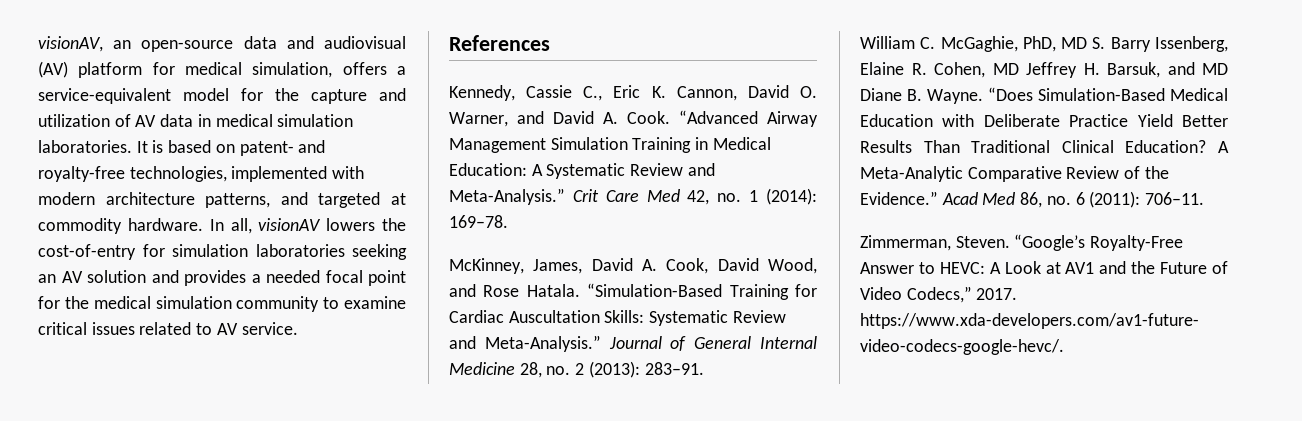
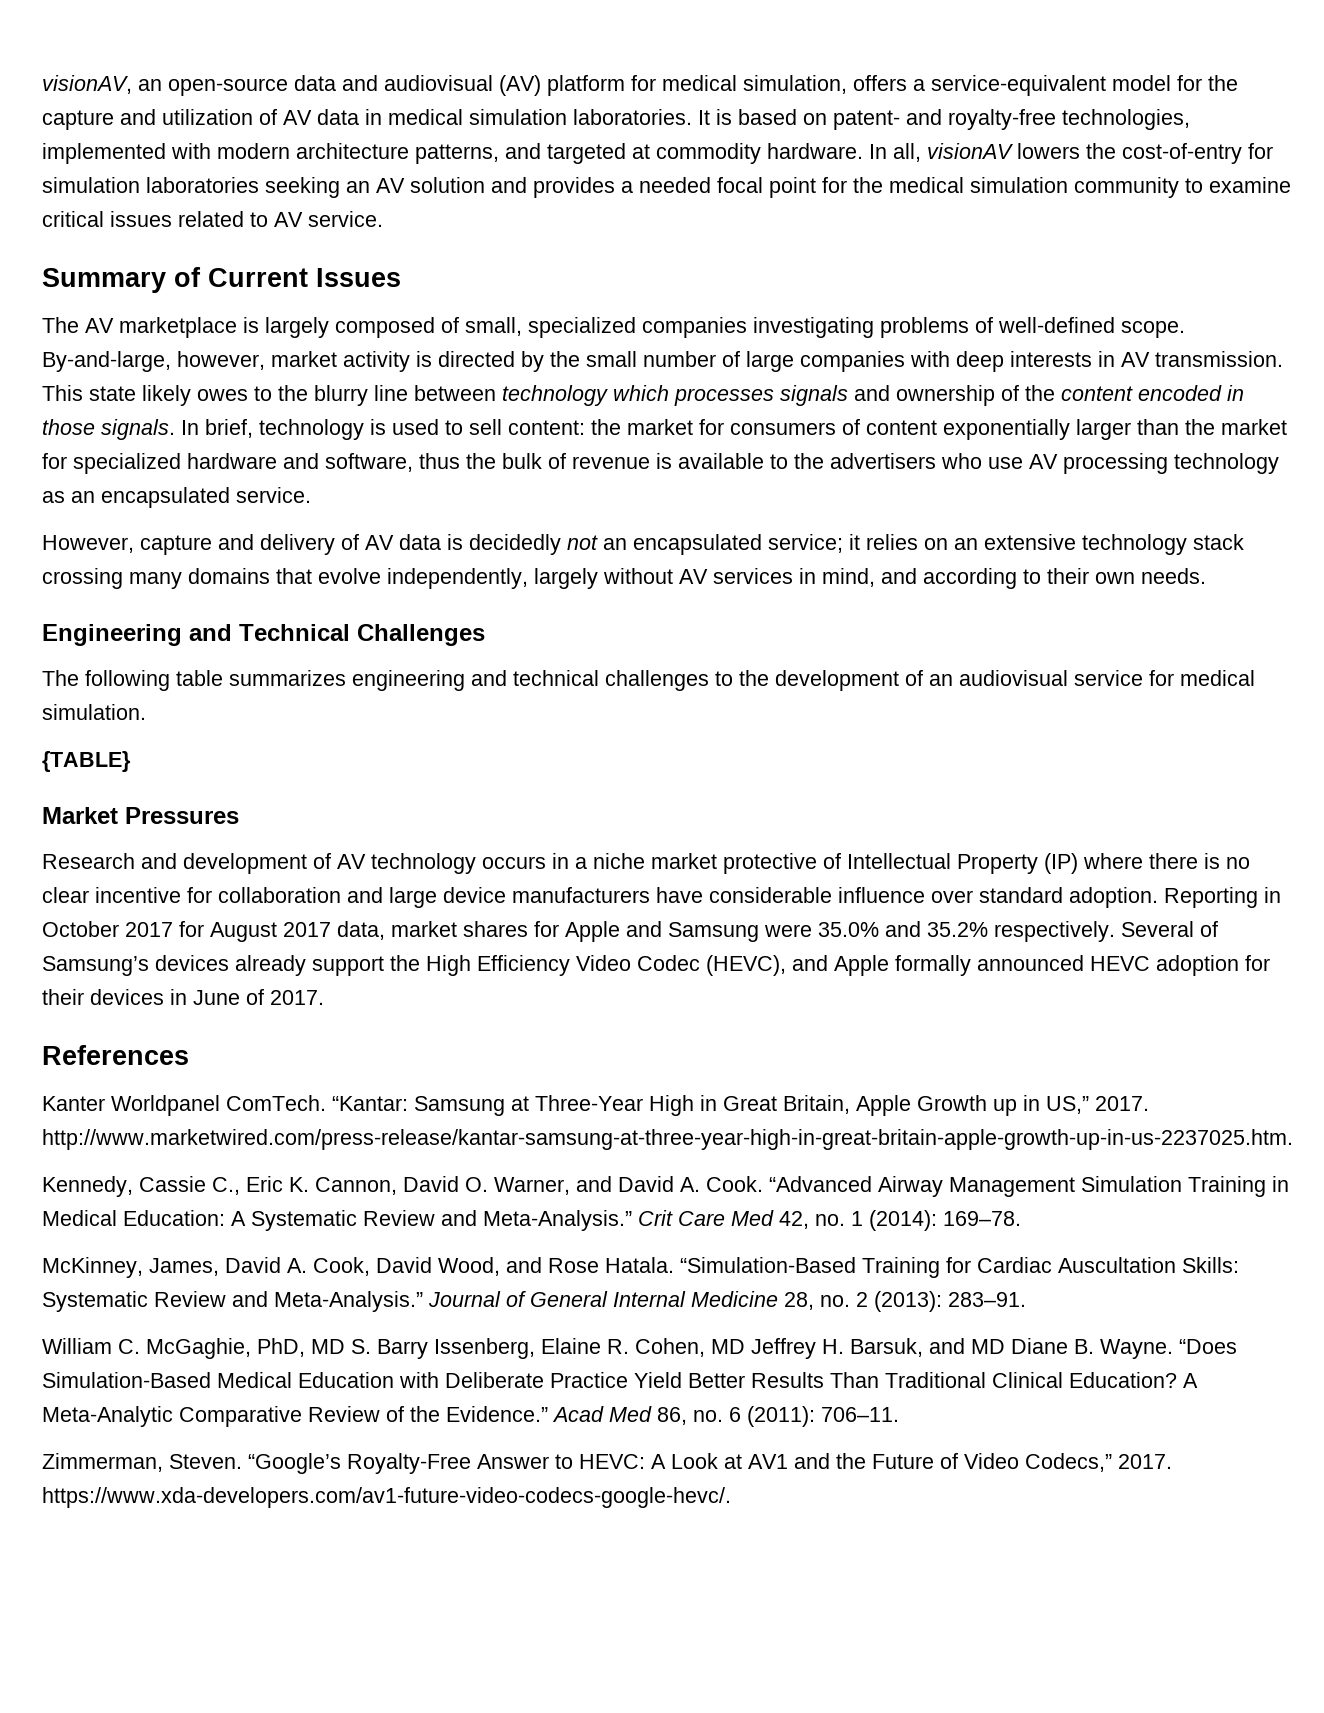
[449,35,550,51] References -> [42,267,401,293] [42,317,1185,338] [42,351,1283,372] [42,385,1244,406] [42,419,1287,440] [42,453,1279,474] [42,487,311,508] [42,534,1244,555] [42,568,1206,589] [42,624,485,646] [42,670,1255,691] [42,704,146,720] [42,751,131,772] [42,807,239,824] [42,853,1250,874] [42,887,1281,908] [42,921,1218,942] [42,955,1270,976] [42,989,324,1005] [42,1045,189,1065] [42,1095,1149,1116] [42,1129,1293,1150] Summary of Current Issues // The AV marketplace is largely composed of small, specialized companies investigating problems of well-defined scope. By-and-large, however, market activity is directed by the small number of large companies with deep interests in AV transmission. This state likely owes to the blurry line between technology which processes signals and ownership of the content encoded in those signals. In brief, technology is used to sell content: the market for consumers of content exponentially larger than the market for specialized hardware and software, thus the bulk of revenue is available to the advertisers who use AV processing technology as an encapsulated service. // However, capture and delivery of AV data is decidedly not an encapsulated service; it relies on an extensive technology stack crossing many domains that evolve independently, largely without AV services in mind, and according to their own needs. // Engineering and Technical Challenges // The following table summarizes engineering and technical challenges to the development of an audiovisual service for medical simulation. // {TABLE} // Market Pressures // Research and development of AV technology occurs in a niche market protective of Intellectual Property (IP) where there is no clear incentive for collaboration and large device manufacturers have considerable influence over standard adoption. Reporting in October 2017 for August 2017 data, market shares for Apple and Samsung were 35.0% and 35.2% respectively. Several of Samsung’s devices already support the High Efficiency Video Codec (HEVC), and Apple formally announced HEVC adoption for their devices in June of 2017. // References // Kanter Worldpanel ComTech. “Kantar: Samsung at Three-Year High in Great Britain, Apple Growth up in US,” 2017. http://www.marketwired.com/press-release/kantar-samsung-at-three-year-high-in-great-britain-apple-growth-up-in-us-2237025.htm.

